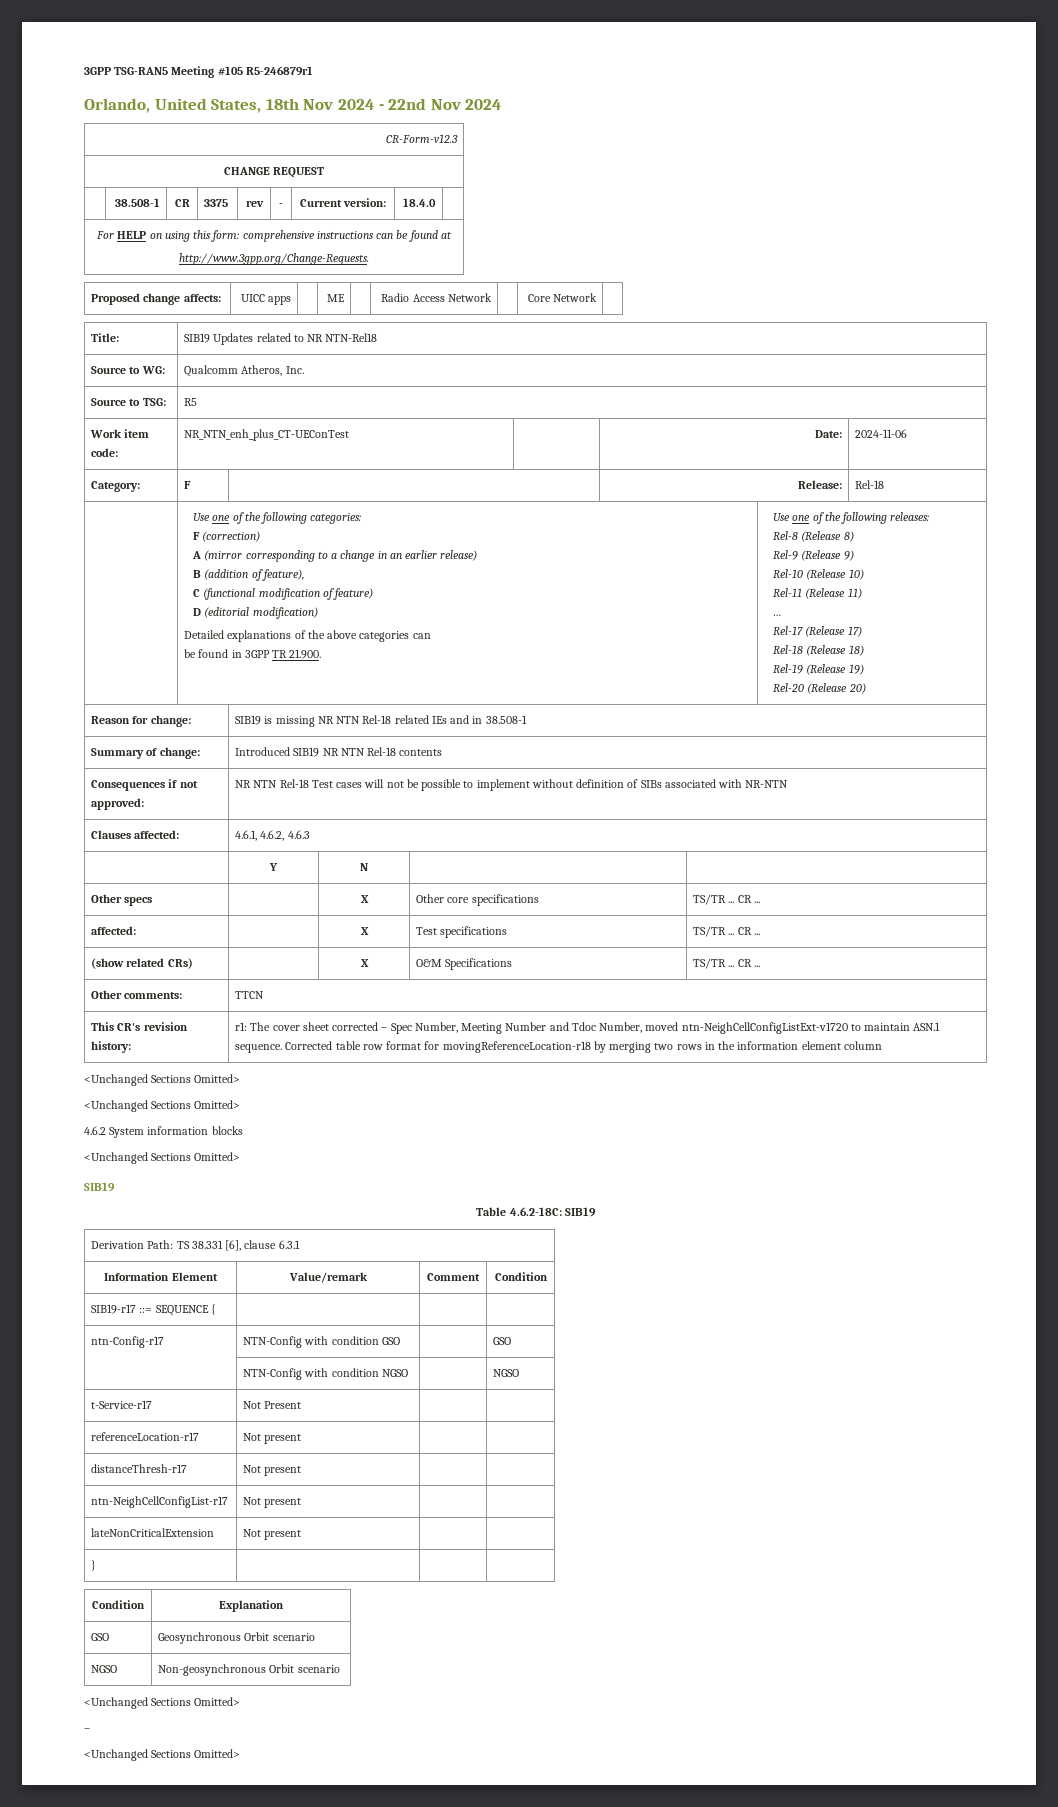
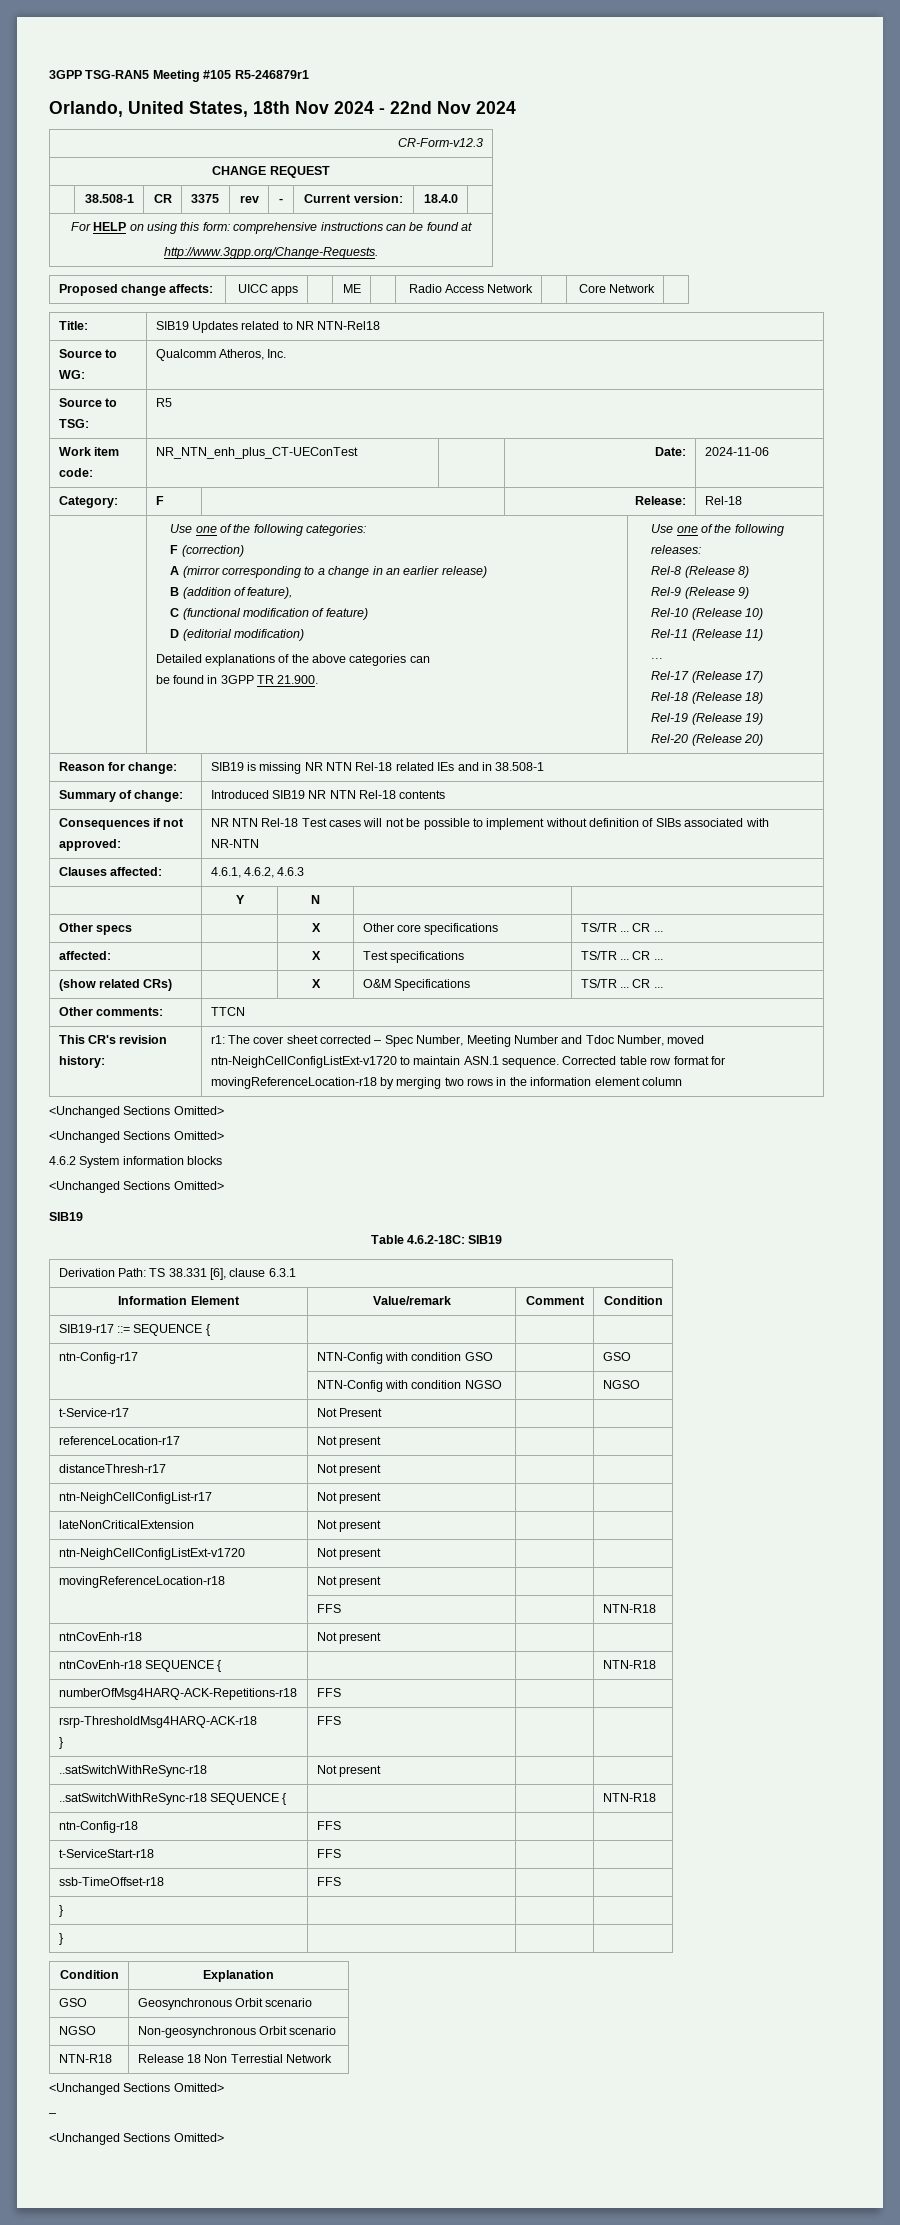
(302, 1535) none -> [58,1548,245,1560] [316,1548,381,1560] [58,1576,225,1588] [316,1576,381,1588] [316,1604,341,1613] [602,1604,656,1613] [58,1632,142,1641] [316,1632,381,1644] [58,1660,222,1672] [602,1660,656,1669] [58,1688,297,1700] [316,1688,341,1697] [58,1716,257,1728] [58,1737,63,1749] [316,1716,341,1725] [58,1765,207,1777] [316,1765,381,1777] [58,1793,287,1805] [602,1793,656,1802] [58,1821,138,1833] [316,1821,341,1830] [58,1849,154,1858] [316,1849,341,1858] [58,1877,164,1886] [316,1877,341,1886] [58,1905,63,1917] // ntn-NeighCellConfigListExt-v1720 | Not present | | // movingReferenceLocation-r18 | Not present | | // | FFS | | NTN-R18 // ntnCovEnh-r18 | Not present | | // ntnCovEnh-r18 SEQUENCE { | | | NTN-R18 // numberOfMsg4HARQ-ACK-Repetitions-r18 | FFS | | // rsrp-ThresholdMsg4HARQ-ACK-r18 // } | FFS | | // ..satSwitchWithReSync-r18 | Not present | | // ..satSwitchWithReSync-r18 SEQUENCE { | | | NTN-R18 // ntn-Config-r18 | FFS | | // t-ServiceStart-r18 | FFS | | // ssb-TimeOffset-r18 | FFS | | // } | | |
(340, 1669) none -> [58,2054,112,2063] [137,2054,333,2063] // NTN-R18 | Release 18 Non Terrestial Network

